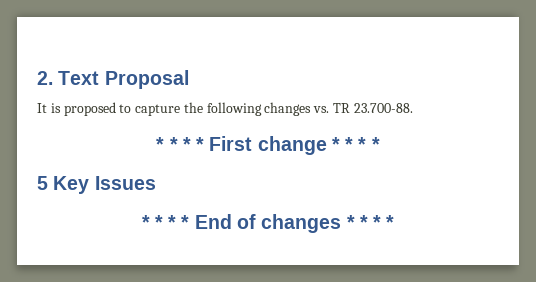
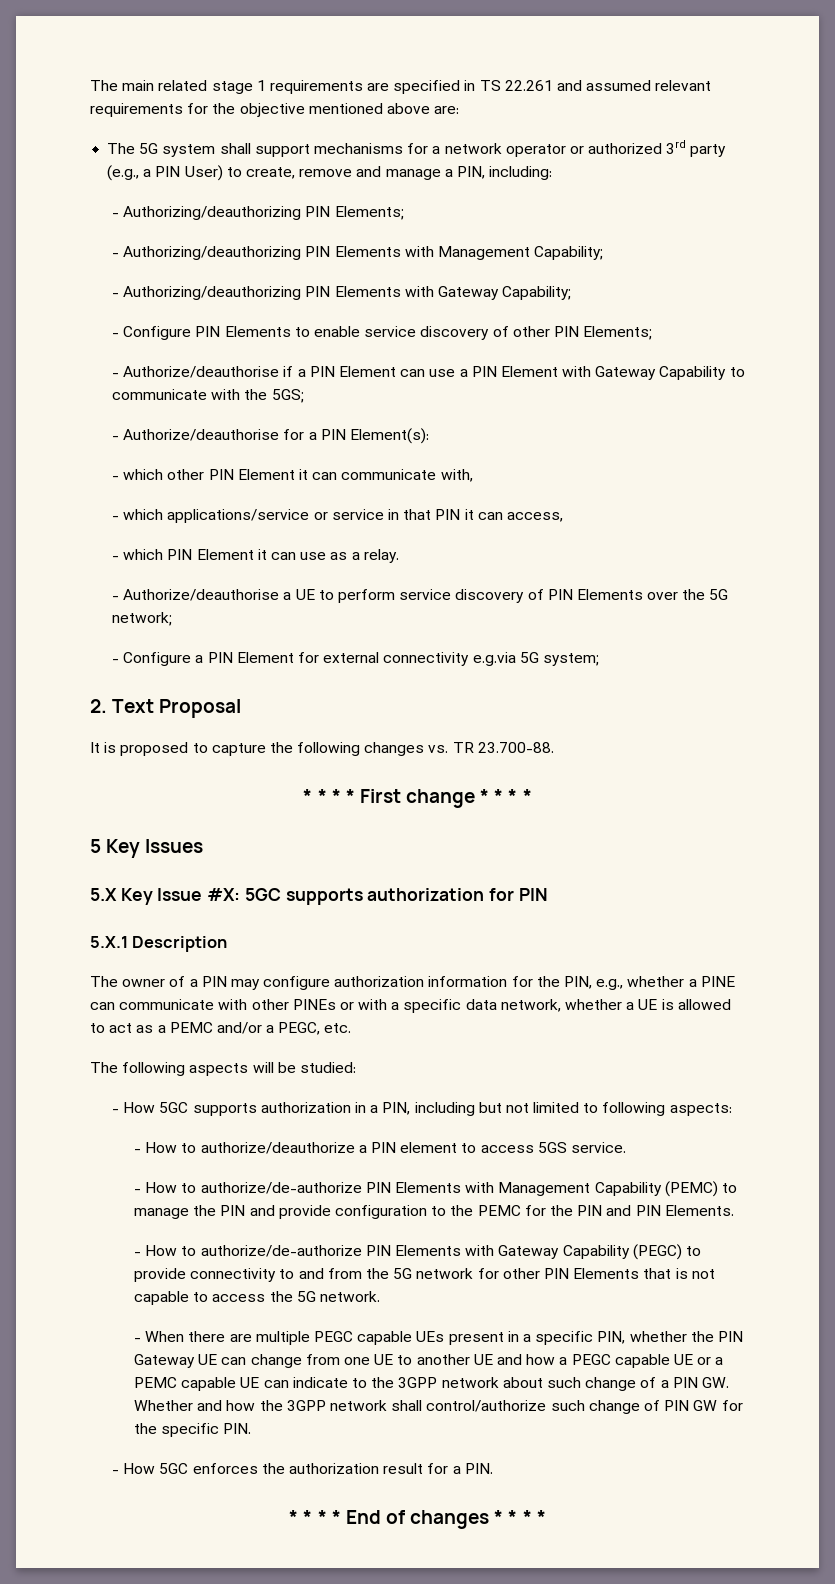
(37, 78) none -> [90,80,712,94] [90,103,460,117] [107,140,727,157] [107,165,553,181] [112,206,404,220] [112,246,604,260] [112,286,572,300] [112,326,653,340] [112,366,745,380] [112,389,304,403] [112,428,429,444] [112,469,473,482] [112,509,563,523] [112,549,399,563] [112,589,729,603] [112,612,173,626] [112,652,599,666] The main related stage 1 requirements are specified in TS 22.261 and assumed relevant requirements for the objective mentioned above are: // The 5G system shall support mechanisms for a network operator or authorized 3rd party (e.g., a PIN User) to create, remove and manage a PIN, including: // - Authorizing/deauthorizing PIN Elements; // - Authorizing/deauthorizing PIN Elements with Management Capability; // - Authorizing/deauthorizing PIN Elements with Gateway Capability; // - Configure PIN Elements to enable service discovery of other PIN Elements; // - Authorize/deauthorise if a PIN Element can use a PIN Element with Gateway Capability to communicate with the 5GS; // - Authorize/deauthorise for a PIN Element(s): // - which other PIN Element it can communicate with, // - which applications/service or service in that PIN it can access, // - which PIN Element it can use as a relay. // - Authorize/deauthorise a UE to perform service discovery of PIN Elements over the 5G network; // - Configure a PIN Element for external connectivity e.g.via 5G system; //
(156, 183) none -> [90,888,548,905] [90,936,228,952] [90,976,735,990] [90,999,731,1013] [90,1022,352,1035] [90,1062,356,1076] [112,1102,732,1116] [134,1142,626,1154] [134,1181,737,1197] [134,1205,734,1219] [134,1244,701,1260] [134,1268,715,1282] [134,1291,381,1305] [134,1331,743,1345] [134,1354,724,1368] [134,1377,729,1391] [134,1400,743,1414] [134,1423,252,1437] [112,1463,493,1474] // 5.X Key Issue #X: 5GC supports authorization for PIN // 5.X.1 Description // The owner of a PIN may configure authorization information for the PIN, e.g., whether a PINE can communicate with other PINEs or with a specific data network, whether a UE is allowed to act as a PEMC and/or a PEGC, etc. // The following aspects will be studied: // - How 5GC supports authorization in a PIN, including but not limited to following aspects: // - How to authorize/deauthorize a PIN element to access 5GS service. // - How to authorize/de-authorize PIN Elements with Management Capability (PEMC) to manage the PIN and provide configuration to the PEMC for the PIN and PIN Elements. // - How to authorize/de-authorize PIN Elements with Gateway Capability (PEGC) to provide connectivity to and from the 5G network for other PIN Elements that is not capable to access the 5G network. // - When there are multiple PEGC capable UEs present in a specific PIN, whether the PIN Gateway UE can change from one UE to another UE and how a PEGC capable UE or a PEMC capable UE can indicate to the 3GPP network about such change of a PIN GW. Whether and how the 3GPP network shall control/authorize such change of PIN GW for the specific PIN. // - How 5GC enforces the authorization result for a PIN.

